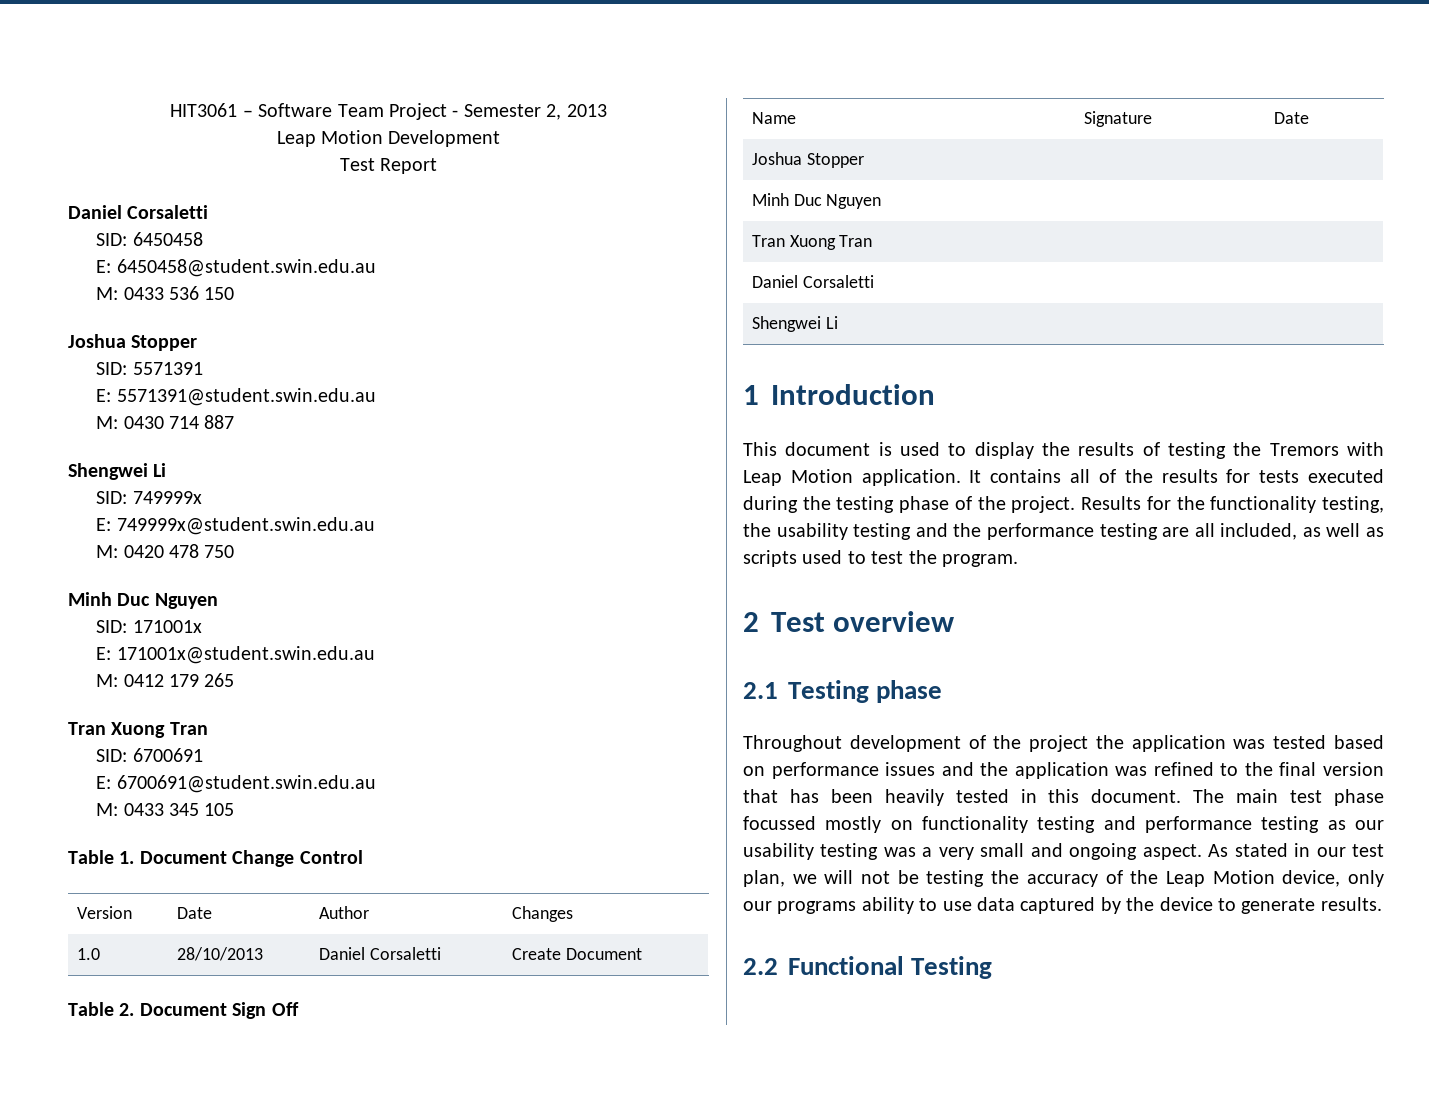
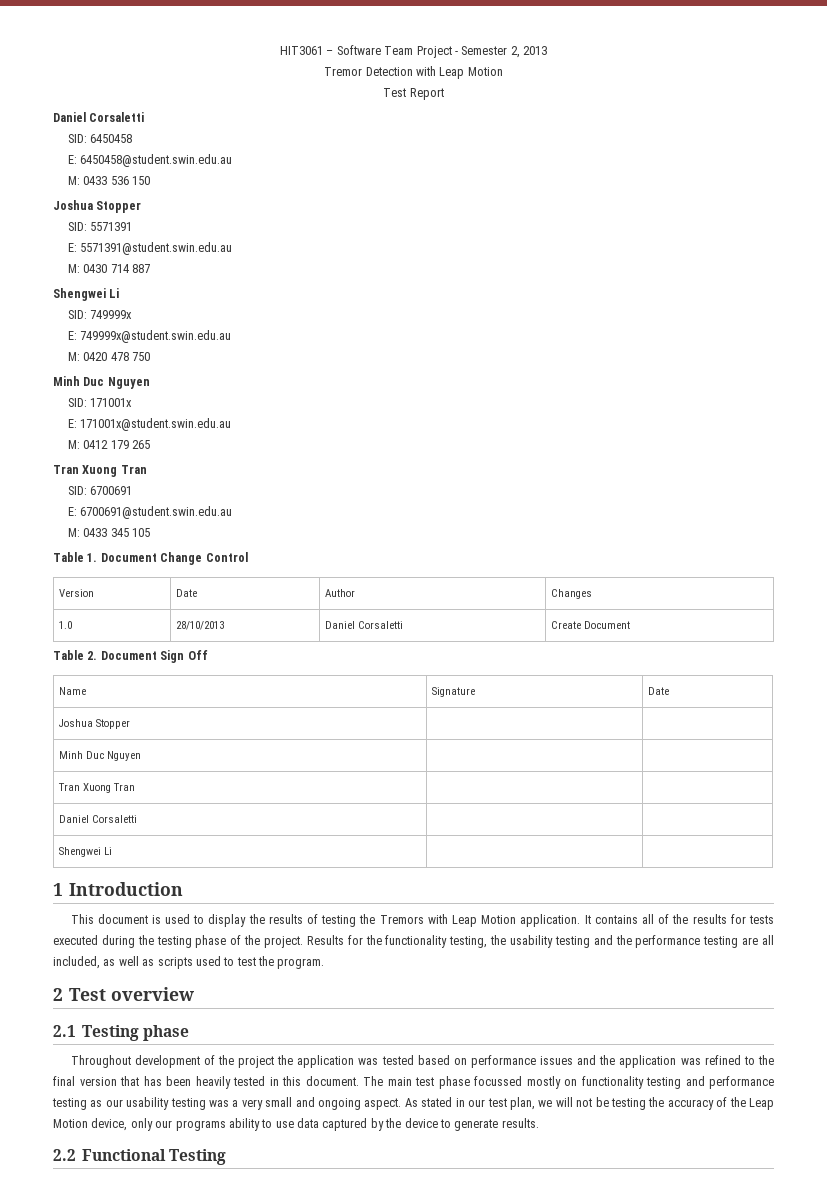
[276,130,501,147] Leap Motion Development -> [324,66,503,79] Tremor Detection with Leap Motion

